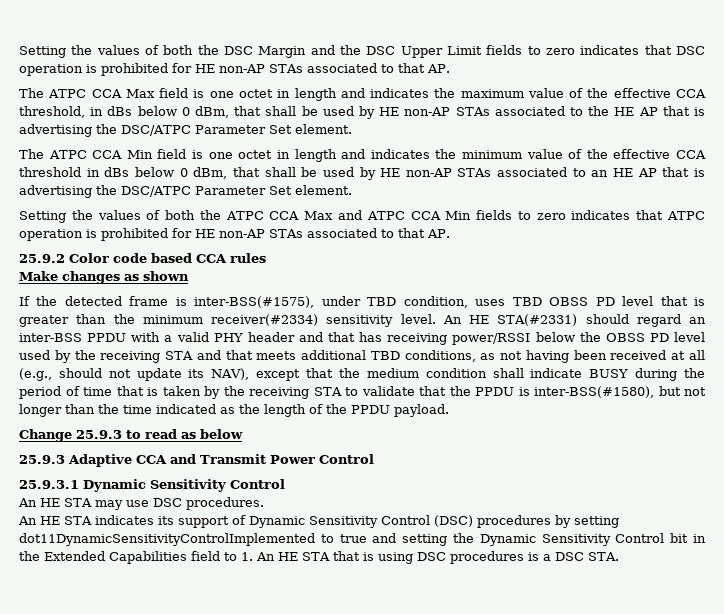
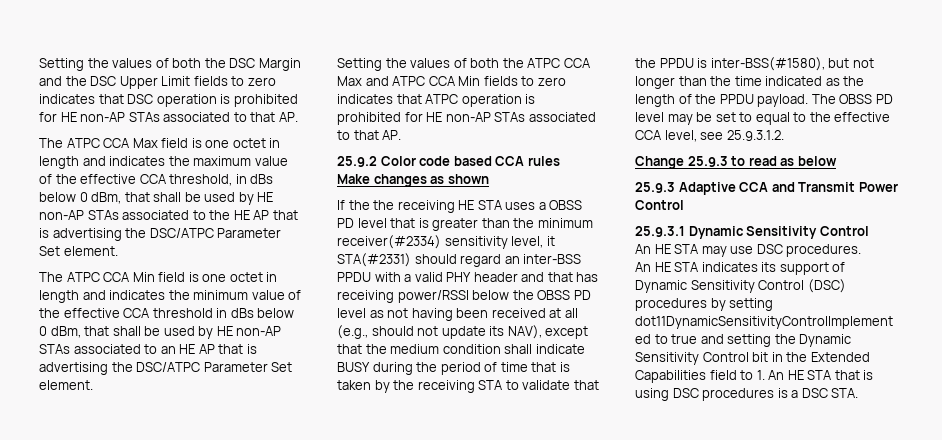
[64,296,542,308] detected frame is inter-BSS(#1575), under TBD condition, uses TBD -> [373,200,546,213] the receiving HE STA uses a
[400,314,489,324] level. An HE -> [511,236,555,248] level, it
[19,350,476,363] used by the receiving STA and that meets additional TBD conditions, -> (366, 313) none
(449, 410) none -> [811,94,893,104] [635,112,891,125] [635,130,784,142] The OBSS PD level may be set to equal to the effective CCA level, see 25.9.3.1.2.

